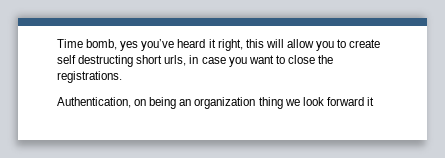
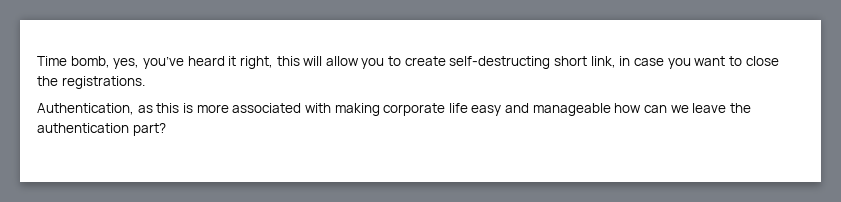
[120,41,139,51] yes -> [113,58,140,69] yes,
[57,55,187,67] self destructing short urls, -> [449,56,616,69] self-destructing short link,
[134,97,374,109] on being an organization thing we look forward it -> [137,103,751,116] [37,123,166,136] as this is more associated with making corporate life easy and manageable how can we leave the authentication part?

